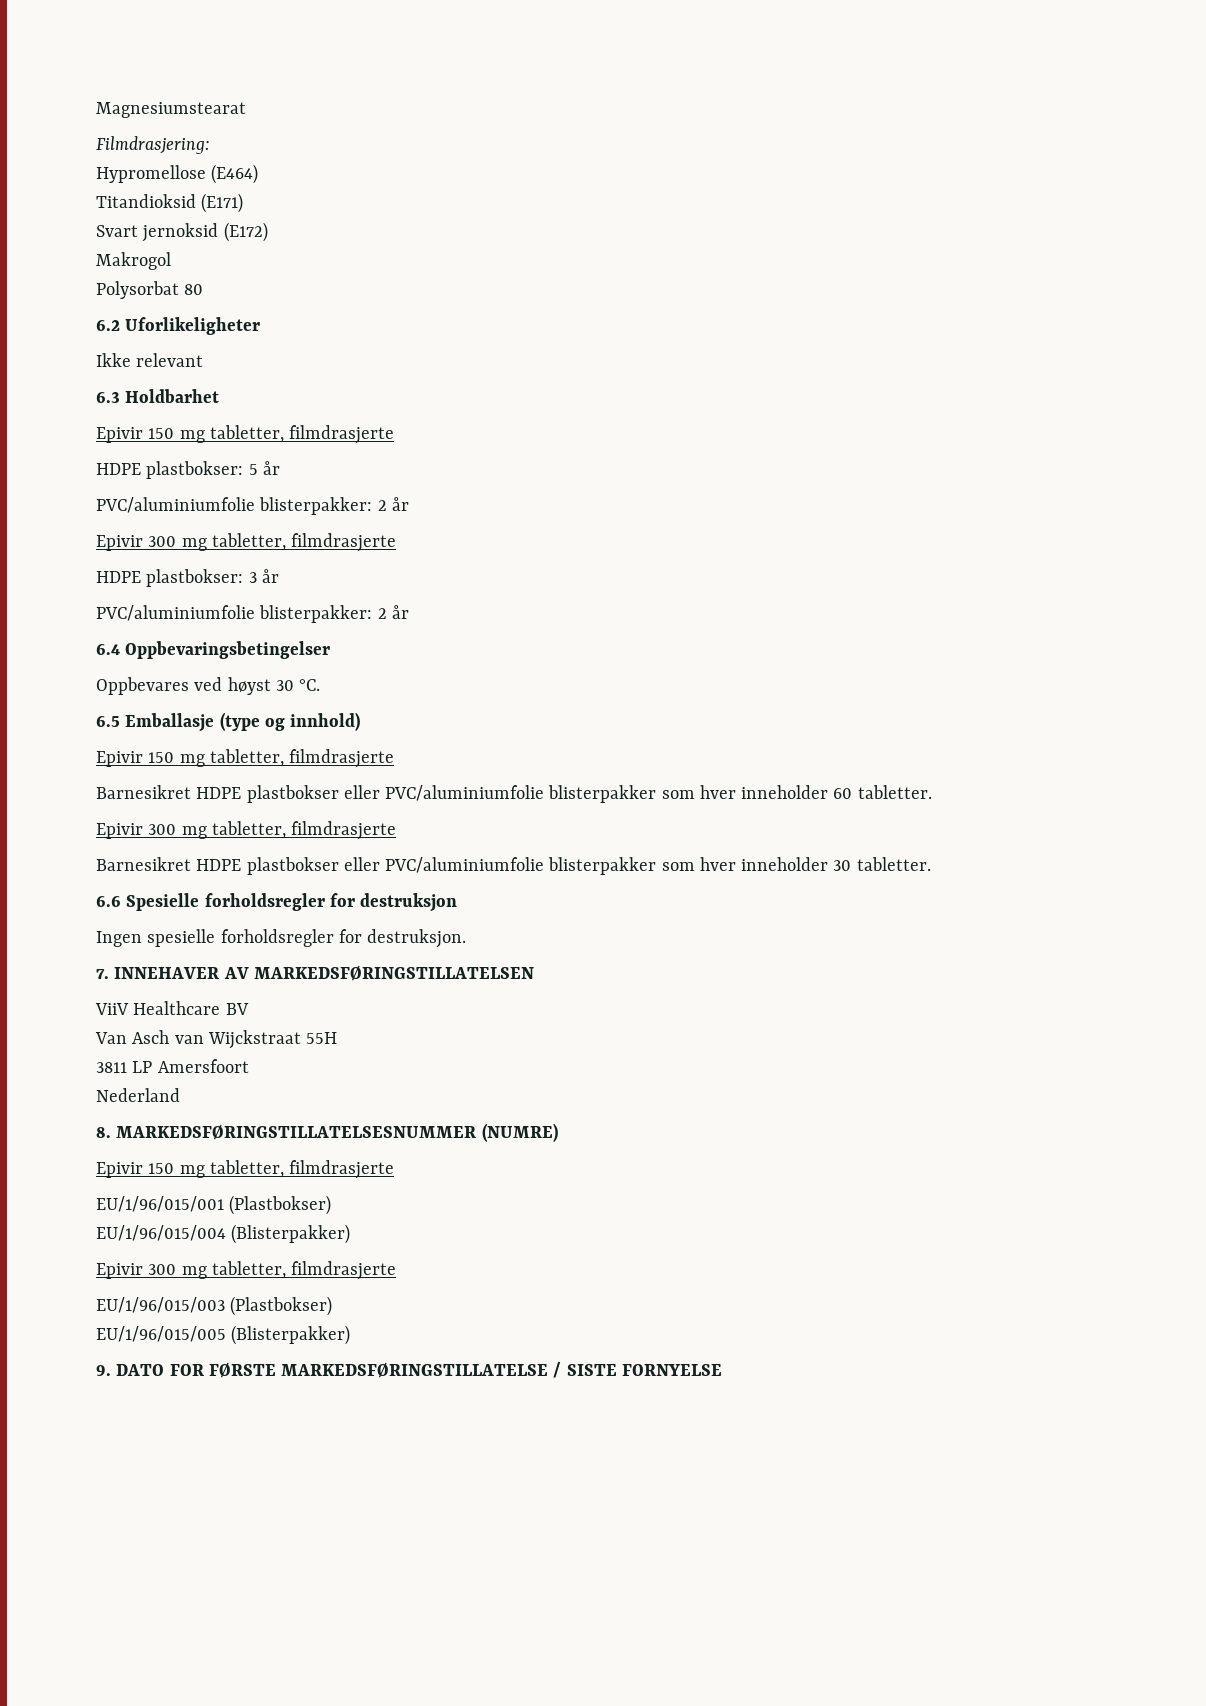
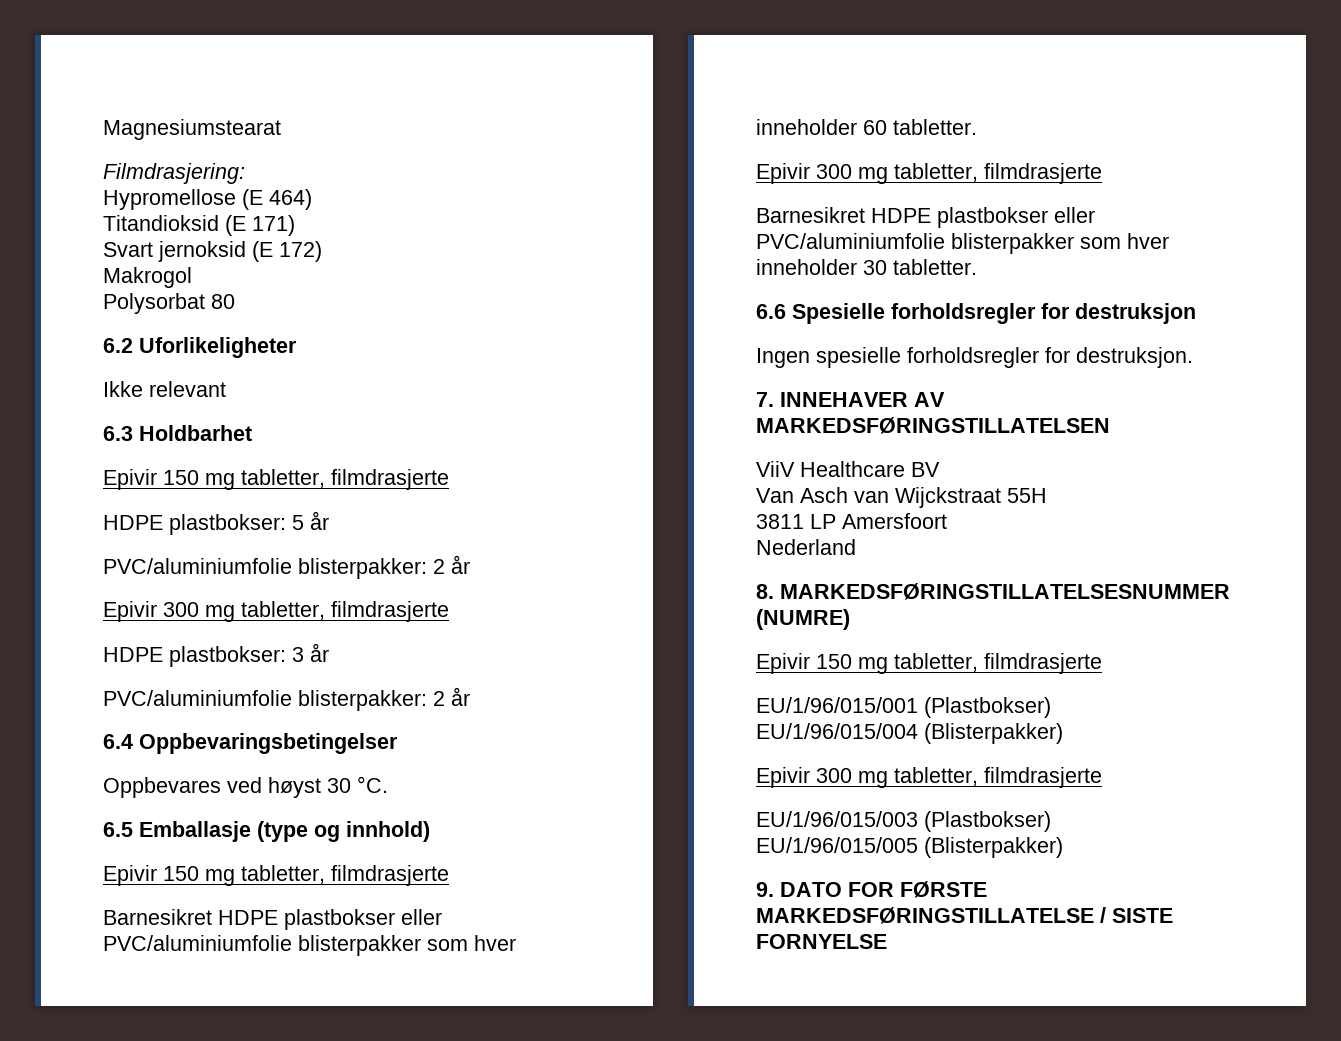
[211,164,259,184] (E464) -> [242,189,312,210] (E 464)
[201,193,244,213] (E171) -> [225,215,295,236] (E 171)
[223,222,268,242] (E172) -> [252,241,322,262] (E 172)

